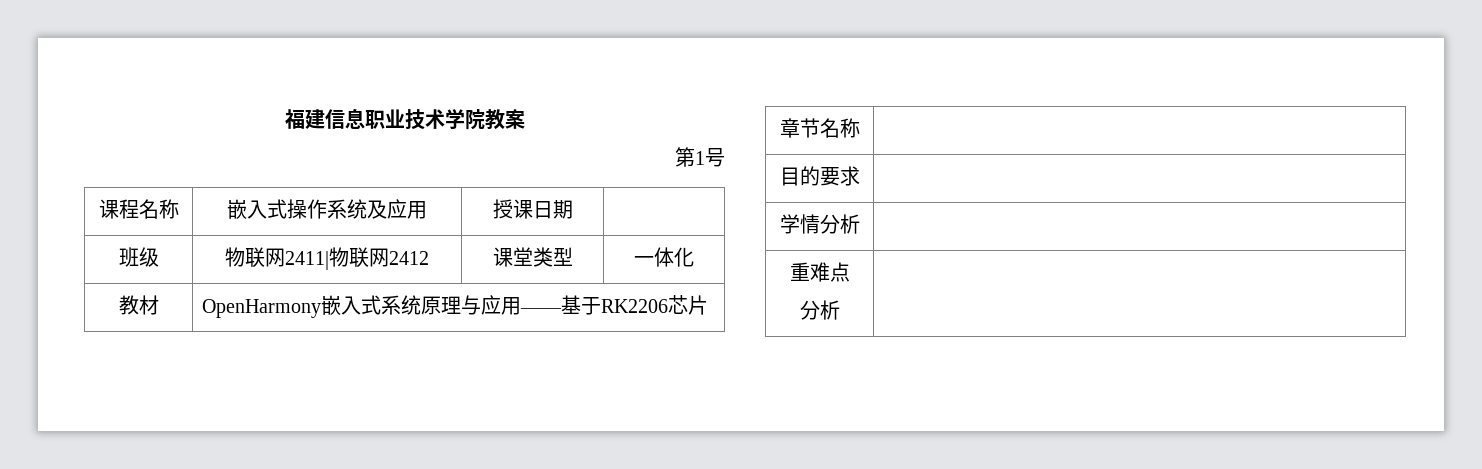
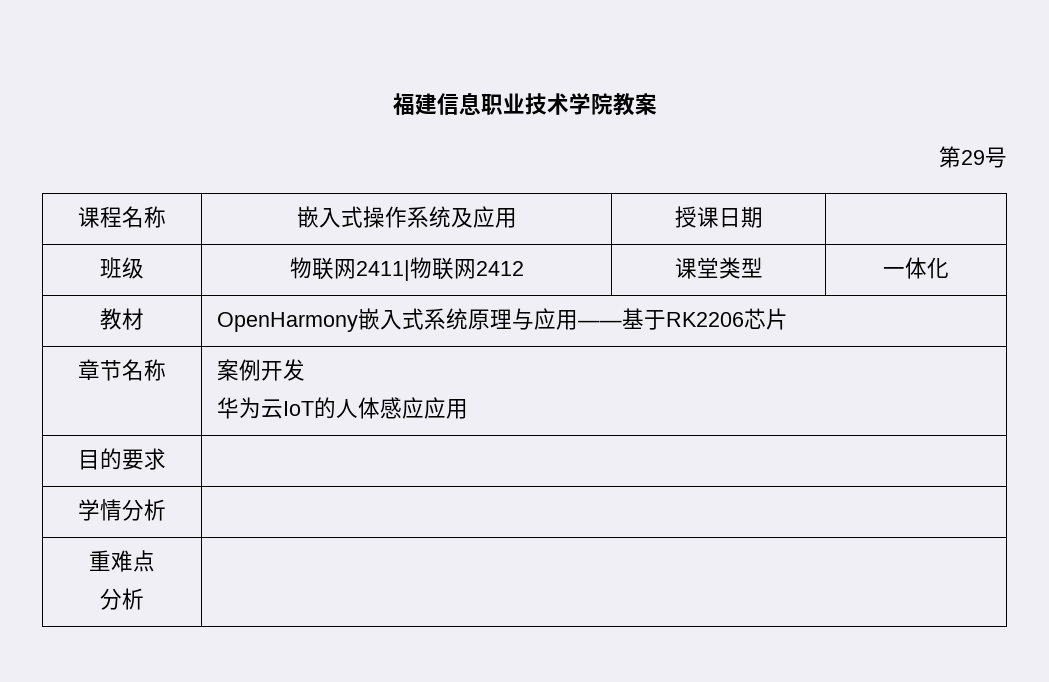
[695,151,705,165] 1 -> [961,150,985,165] 29
(860, 128) none -> [217,359,306,381] [217,397,469,419] 案例开发 // 华为云IoT的人体感应应用

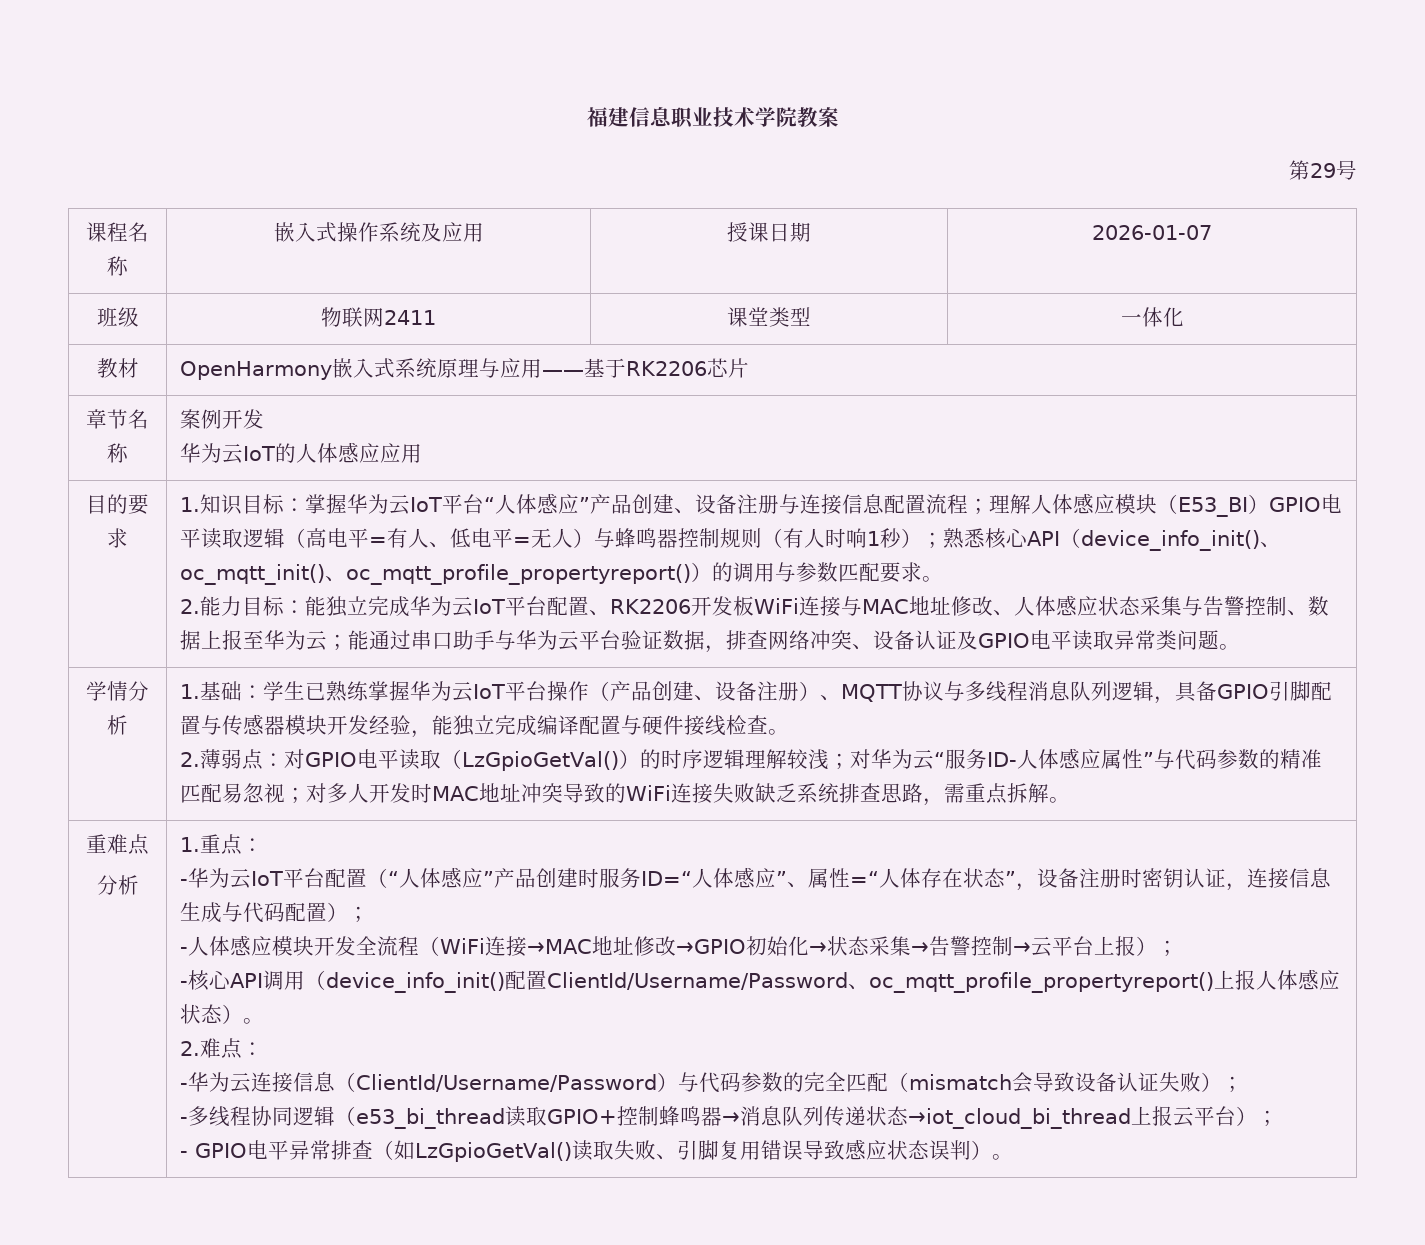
(763, 217) none -> [1092,225,1212,240] 2026-01-07
[355,257,524,281] 2411|物联网2412 -> [384,310,437,325] 2411
[78,499,166,521] [89,550,155,572] [100,588,144,610] // 学情分析 | // 重难点 // 分析 | -> [180,493,1343,517] [180,528,1282,551] [180,562,944,585] [180,595,1330,617] [180,630,1241,653] [86,681,149,701] [107,715,128,735] [180,681,1333,704] [180,714,790,738] [180,748,1323,771] [180,783,1071,806] [86,834,149,855] [96,875,139,895] [180,834,264,855] [180,867,1332,891] [180,902,370,923] [180,935,1179,957] [180,969,1341,993] [180,1004,265,1024] [180,1038,264,1059] [180,1072,1244,1093] [180,1106,1279,1129] [180,1139,1014,1162] 1.知识目标：掌握华为云IoT平台“人体感应”产品创建、设备注册与连接信息配置流程；理解人体感应模块（E53_BI）GPIO电平读取逻辑（高电平=有人、低电平=无人）与蜂鸣器控制规则（有人时响1秒）；熟悉核心API（device_info_init()、oc_mqtt_init()、oc_mqtt_profile_propertyreport()）的调用与参数匹配要求。 // 2.能力目标：能独立完成华为云IoT平台配置、RK2206开发板WiFi连接与MAC地址修改、人体感应状态采集与告警控制、数据上报至华为云；能通过串口助手与华为云平台验证数据，排查网络冲突、设备认证及GPIO电平读取异常类问题。 // 学情分析 | 1.基础：学生已熟练掌握华为云IoT平台操作（产品创建、设备注册）、MQTT协议与多线程消息队列逻辑，具备GPIO引脚配置与传感器模块开发经验，能独立完成编译配置与硬件接线检查。 // 2.薄弱点：对GPIO电平读取（LzGpioGetVal()）的时序逻辑理解较浅；对华为云“服务ID-人体感应属性”与代码参数的精准匹配易忽视；对多人开发时MAC地址冲突导致的WiFi连接失败缺乏系统排查思路，需重点拆解。 // 重难点 // 分析 | 1.重点： // -华为云IoT平台配置（“人体感应”产品创建时服务ID=“人体感应”、属性=“人体存在状态”，设备注册时密钥认证，连接信息生成与代码配置）； // -人体感应模块开发全流程（WiFi连接→MAC地址修改→GPIO初始化→状态采集→告警控制→云平台上报）； // -核心API调用（device_info_init()配置ClientId/Username/Password、oc_mqtt_profile_propertyreport()上报人体感应状态）。 // 2.难点： // -华为云连接信息（ClientId/Username/Password）与代码参数的完全匹配（mismatch会导致设备认证失败）； // -多线程协同逻辑（e53_bi_thread读取GPIO+控制蜂鸣器→消息队列传递状态→iot_cloud_bi_thread上报云平台）； // - GPIO电平异常排查（如LzGpioGetVal()读取失败、引脚复用错误导致感应状态误判）。

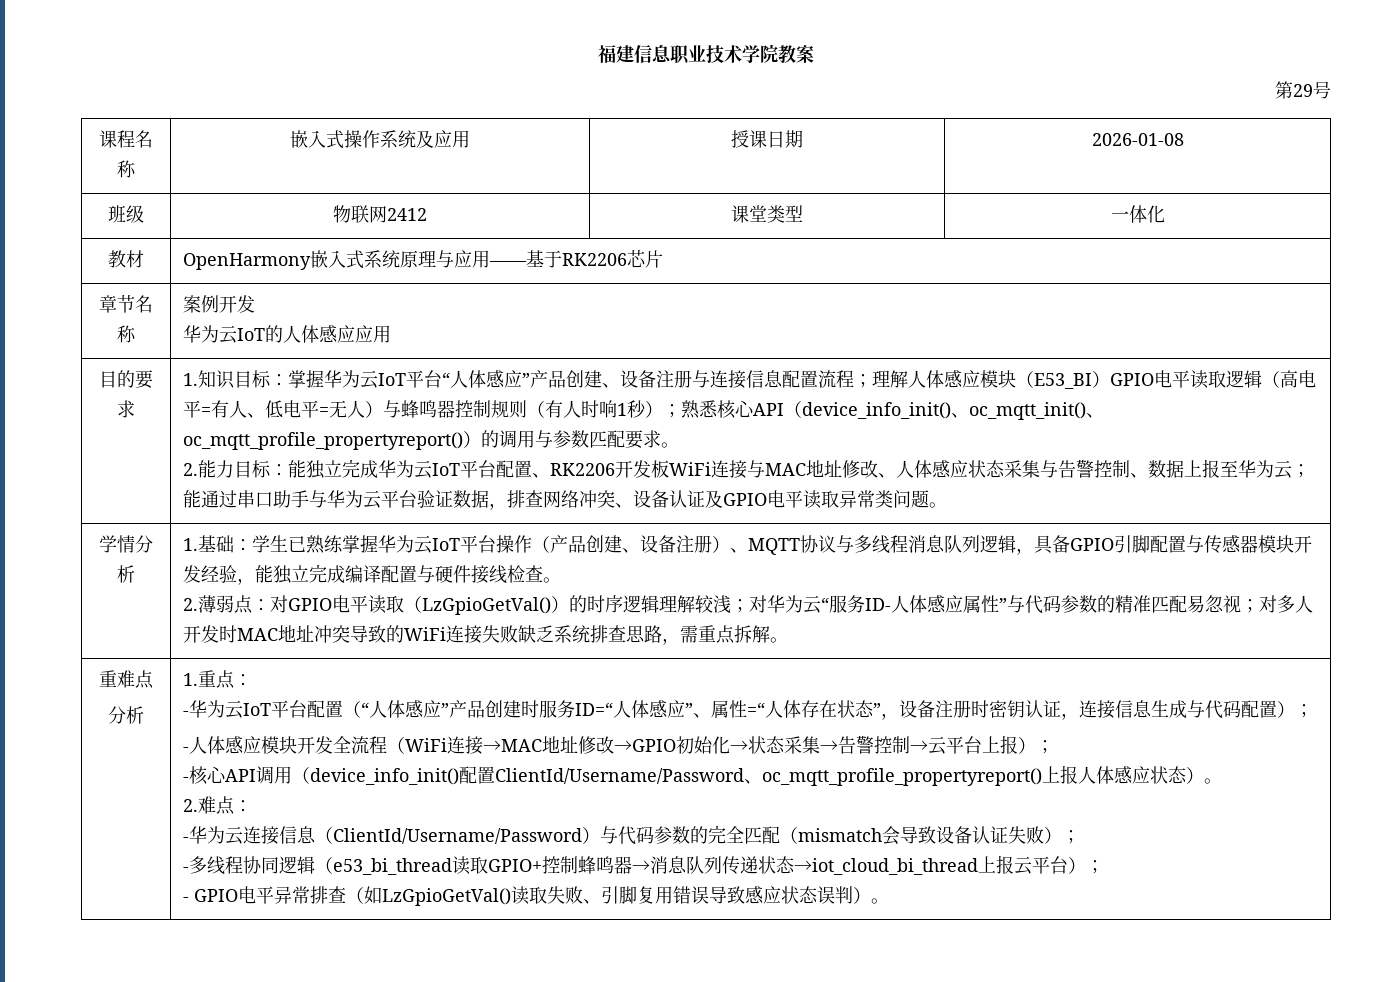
[1092,225,1212,240] 2026-01-07 -> [1091,133,1184,146] 2026-01-08
[384,310,437,325] 2411 -> [387,208,427,221] 2412

